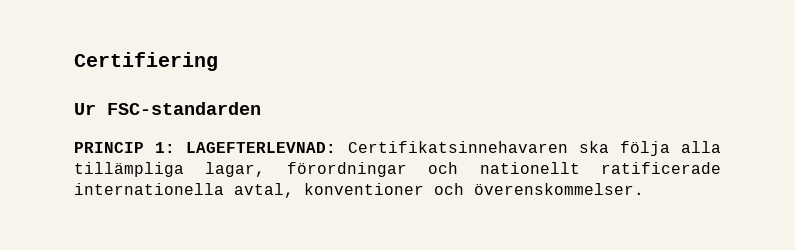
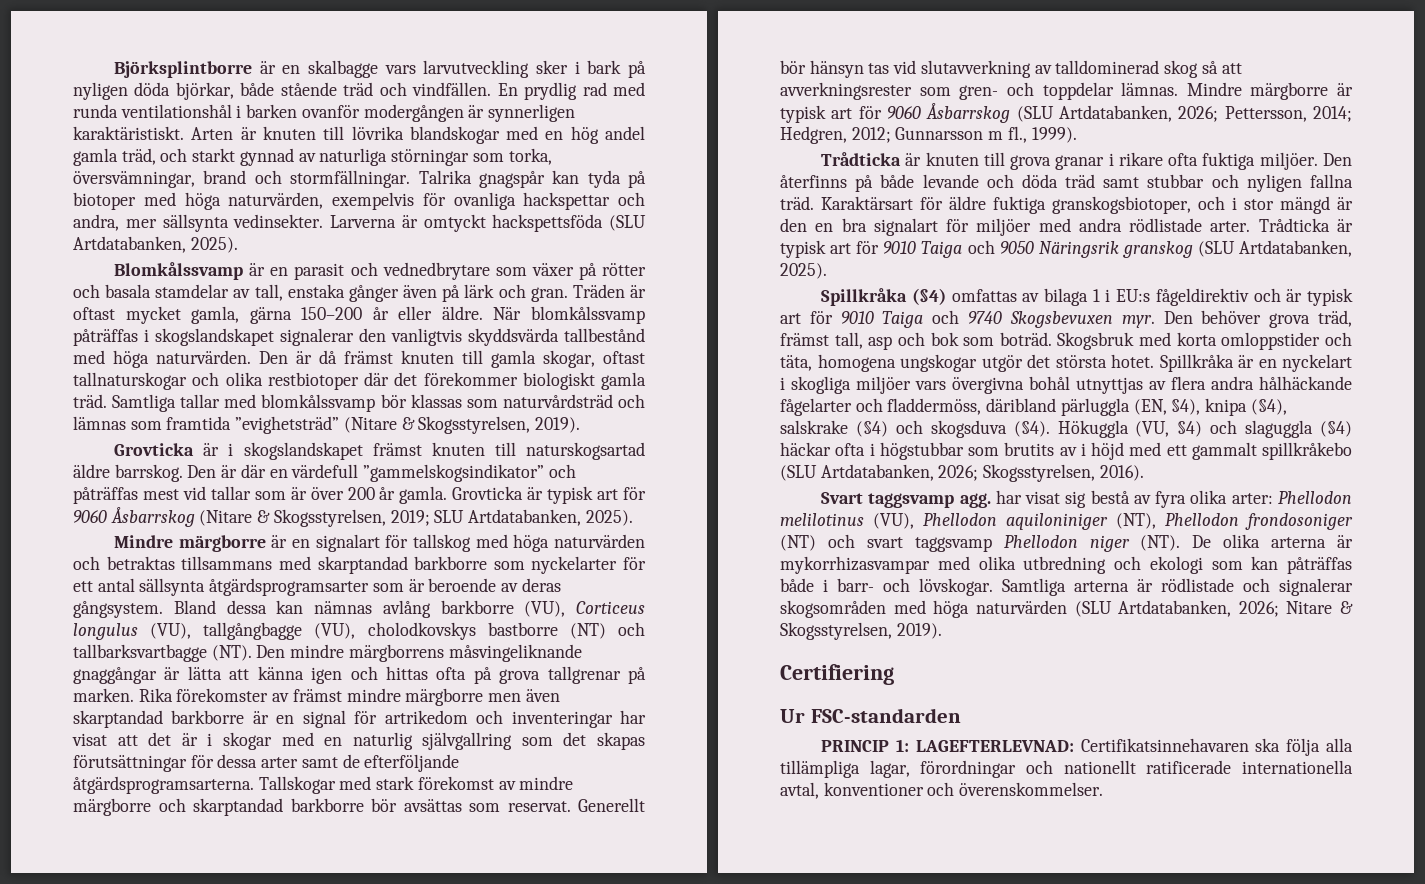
(74, 61) none -> [114,60,646,78] [73,82,645,100] [73,104,576,122] [73,126,645,144] [73,148,552,166] [73,170,646,188] [73,192,645,210] [73,214,646,232] [73,236,238,253] [114,262,646,280] [73,284,646,302] [73,306,645,324] [73,328,645,346] [73,350,645,368] [73,372,646,390] [73,394,645,412] [73,416,581,434] [114,442,645,460] [73,464,576,482] [73,486,647,504] [73,507,633,527] [114,534,645,552] [73,556,646,574] [73,578,561,596] [73,600,645,618] [73,622,645,640] [73,644,582,662] [73,666,646,684] [73,688,560,706] [73,710,647,728] [72,732,645,750] [73,754,460,772] [73,776,574,794] [73,798,645,816] [780,60,1242,78] [780,82,1353,100] [780,103,1352,123] [780,126,1077,144] [821,152,1352,170] [780,174,1353,192] [780,196,1353,214] [780,218,1353,236] [780,240,1352,258] [780,263,827,279] [821,288,1353,306] [780,310,1352,328] [780,332,1352,350] [780,354,1352,372] [780,376,1352,394] [780,398,1287,416] [780,420,1352,438] [780,442,1352,460] [780,464,1144,482] [821,490,1352,508] [780,513,1353,530] [780,534,1353,552] [780,556,1352,574] [780,578,1353,596] [780,600,1353,618] [780,622,942,640] Björksplintborre är en skalbagge vars larvutveckling sker i bark på nyligen döda björkar, både stående träd och vindfällen. En prydlig rad med runda ventilationshål i barken ovanför modergången är synnerligen karaktäristiskt. Arten är knuten till lövrika blandskogar med en hög andel gamla träd, och starkt gynnad av naturliga störningar som torka, översvämningar, brand och stormfällningar. Talrika gnagspår kan tyda på biotoper med höga naturvärden, exempelvis för ovanliga hackspettar och andra, mer sällsynta vedinsekter. Larverna är omtyckt hackspettsföda (SLU Artdatabanken, 2025). // Blomkålssvamp är en parasit och vednedbrytare som växer på rötter och basala stamdelar av tall, enstaka gånger även på lärk och gran. Träden är oftast mycket gamla, gärna 150–200 år eller äldre. När blomkålssvamp påträffas i skogslandskapet signalerar den vanligtvis skyddsvärda tallbestånd med höga naturvärden. Den är då främst knuten till gamla skogar, oftast tallnaturskogar och olika restbiotoper där det förekommer biologiskt gamla träd. Samtliga tallar med blomkålssvamp bör klassas som naturvårdsträd och lämnas som framtida ”evighetsträd” (Nitare & Skogsstyrelsen, 2019). // Grovticka är i skogslandskapet främst knuten till naturskogsartad äldre barrskog. Den är där en värdefull ”gammelskogsindikator” och påträffas mest vid tallar som är över 200 år gamla. Grovticka är typisk art för 9060 Åsbarrskog (Nitare & Skogsstyrelsen, 2019; SLU Artdatabanken, 2025). // Mindre märgborre är en signalart för tallskog med höga naturvärden och betraktas tillsammans med skarptandad barkborre som nyckelarter för ett antal sällsynta åtgärdsprogramsarter som är beroende av deras gångsystem. Bland dessa kan nämnas avlång barkborre (VU), Corticeus longulus (VU), tallgångbagge (VU), cholodkovskys bastborre (NT) och tallbarksvartbagge (NT). Den mindre märgborrens måsvingeliknande gnaggångar är lätta att känna igen och hittas ofta på grova tallgrenar på marken. Rika förekomster av främst mindre märgborre men även skarptandad barkborre är en signal för artrikedom och inventeringar har visat att det är i skogar med en naturlig självgallring som det skapas förutsättningar för dessa arter samt de efterföljande åtgärdsprogramsarterna. Tallskogar med stark förekomst av mindre märgborre och skarptandad barkborre bör avsättas som reservat. Generellt bör hänsyn tas vid slutavverkning av talldominerad skog så att avverkningsrester som gren- och toppdelar lämnas. Mindre märgborre är typisk art för 9060 Åsbarrskog (SLU Artdatabanken, 2026; Pettersson, 2014; Hedgren, 2012; Gunnarsson m fl., 1999). // Trådticka är knuten till grova granar i rikare ofta fuktiga miljöer. Den återfinns på både levande och döda träd samt stubbar och nyligen fallna träd. Karaktärsart för äldre fuktiga granskogsbiotoper, och i stor mängd är den en bra signalart för miljöer med andra rödlistade arter. Trådticka är typisk art för 9010 Taiga och 9050 Näringsrik granskog (SLU Artdatabanken, 2025). // Spillkråka (§4) omfattas av bilaga 1 i EU:s fågeldirektiv och är typisk art för 9010 Taiga och 9740 Skogsbevuxen myr. Den behöver grova träd, främst tall, asp och bok som boträd. Skogsbruk med korta omloppstider och täta, homogena ungskogar utgör det största hotet. Spillkråka är en nyckelart i skogliga miljöer vars övergivna bohål utnyttjas av flera andra hålhäckande fågelarter och fladdermöss, däribland pärluggla (EN, §4), knipa (§4), salskrake (§4) och skogsduva (§4). Hökuggla (VU, §4) och slaguggla (§4) häckar ofta i högstubbar som brutits av i höjd med ett gammalt spillkråkebo (SLU Artdatabanken, 2026; Skogsstyrelsen, 2016). // Svart taggsvamp agg. har visat sig bestå av fyra olika arter: Phellodon melilotinus (VU), Phellodon aquiloniniger (NT), Phellodon frondosoniger (NT) och svart taggsvamp Phellodon niger (NT). De olika arterna är mykorrhizasvampar med olika utbredning och ekologi som kan påträffas både i barr- och lövskogar. Samtliga arterna är rödlistade och signalerar skogsområden med höga naturvärden (SLU Artdatabanken, 2026; Nitare & Skogsstyrelsen, 2019). //

